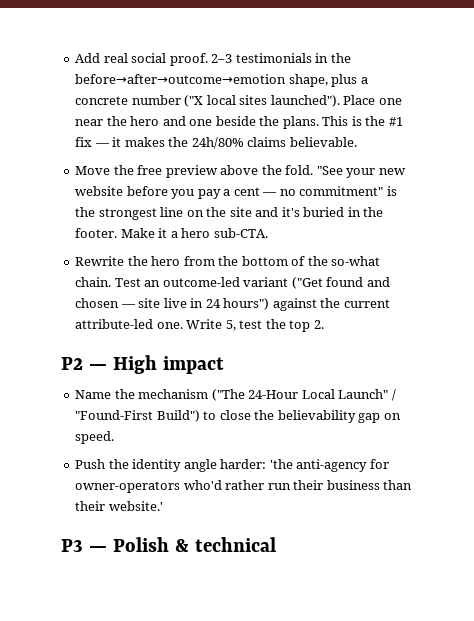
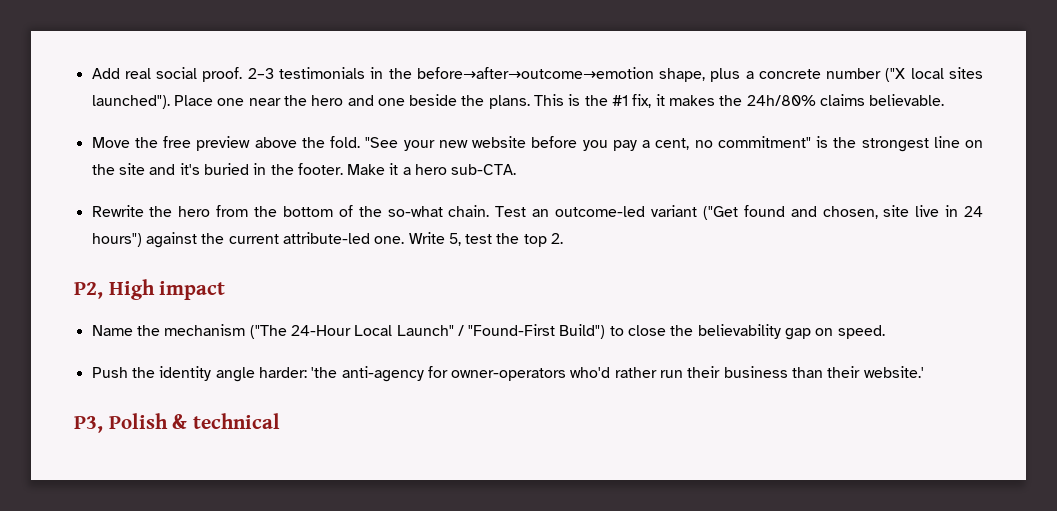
[75,137,110,147] fix — -> [632,94,652,108] fix,
[233,187,278,196] cent — -> [655,138,690,150] cent,
[75,298,136,308] chosen — -> [822,206,878,219] chosen,
[61,357,107,370] P2 — -> [74,282,103,299] P2,
[61,539,107,552] P3 — -> [74,416,103,433] P3,

